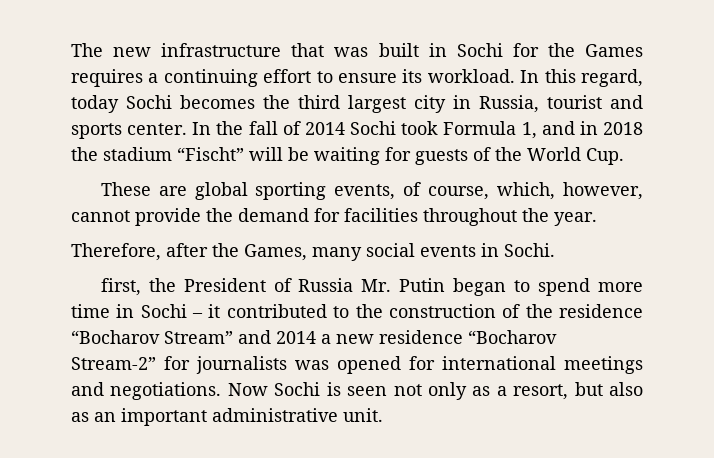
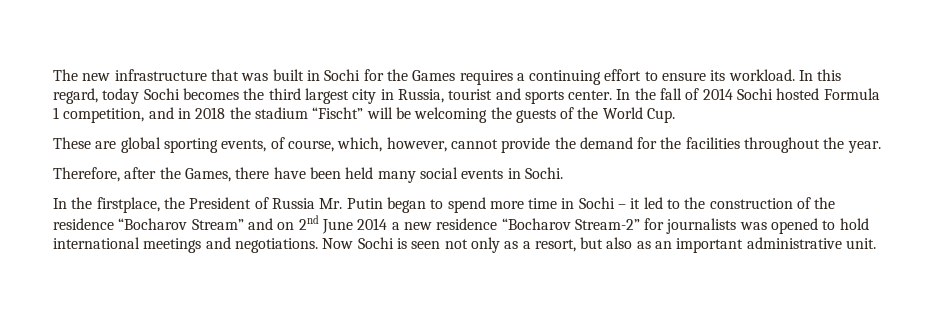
[401,121,537,139] took Formula 1, -> [776,88,880,100] [53,107,145,123] hosted Formula 1 competition,
[314,147,411,165] waiting for -> [414,107,512,123] welcoming the
(340, 215) none -> [660,137,682,149] the
(307, 252) none -> [235,167,374,179] there have been held
[100,278,141,296] first, -> [53,197,160,213] In the firstplace,
[226,304,327,318] contributed -> [643,197,663,209] led
(271, 337) none -> [277,215,353,234] on 2nd June
[409,356,435,370] for -> [822,218,869,230] to hold

